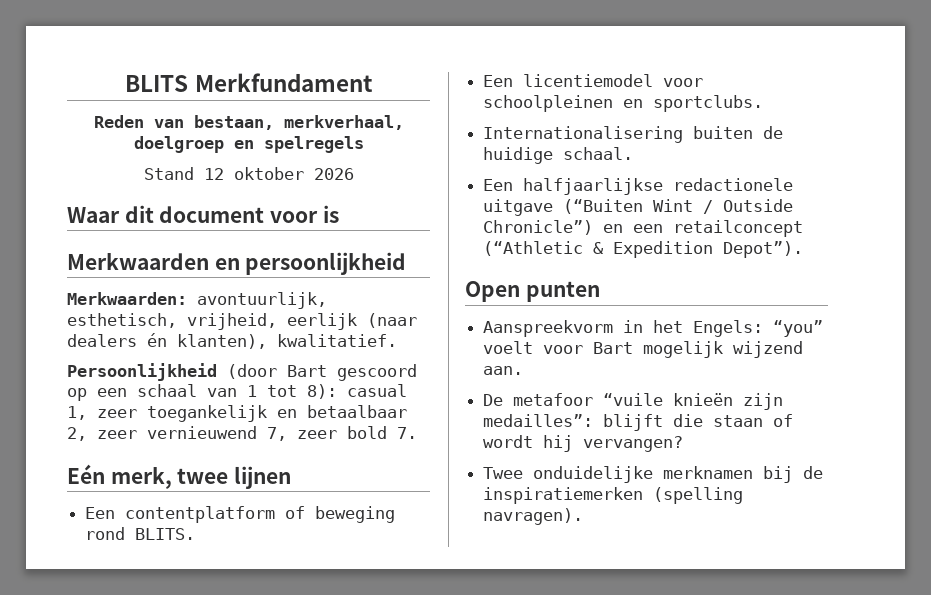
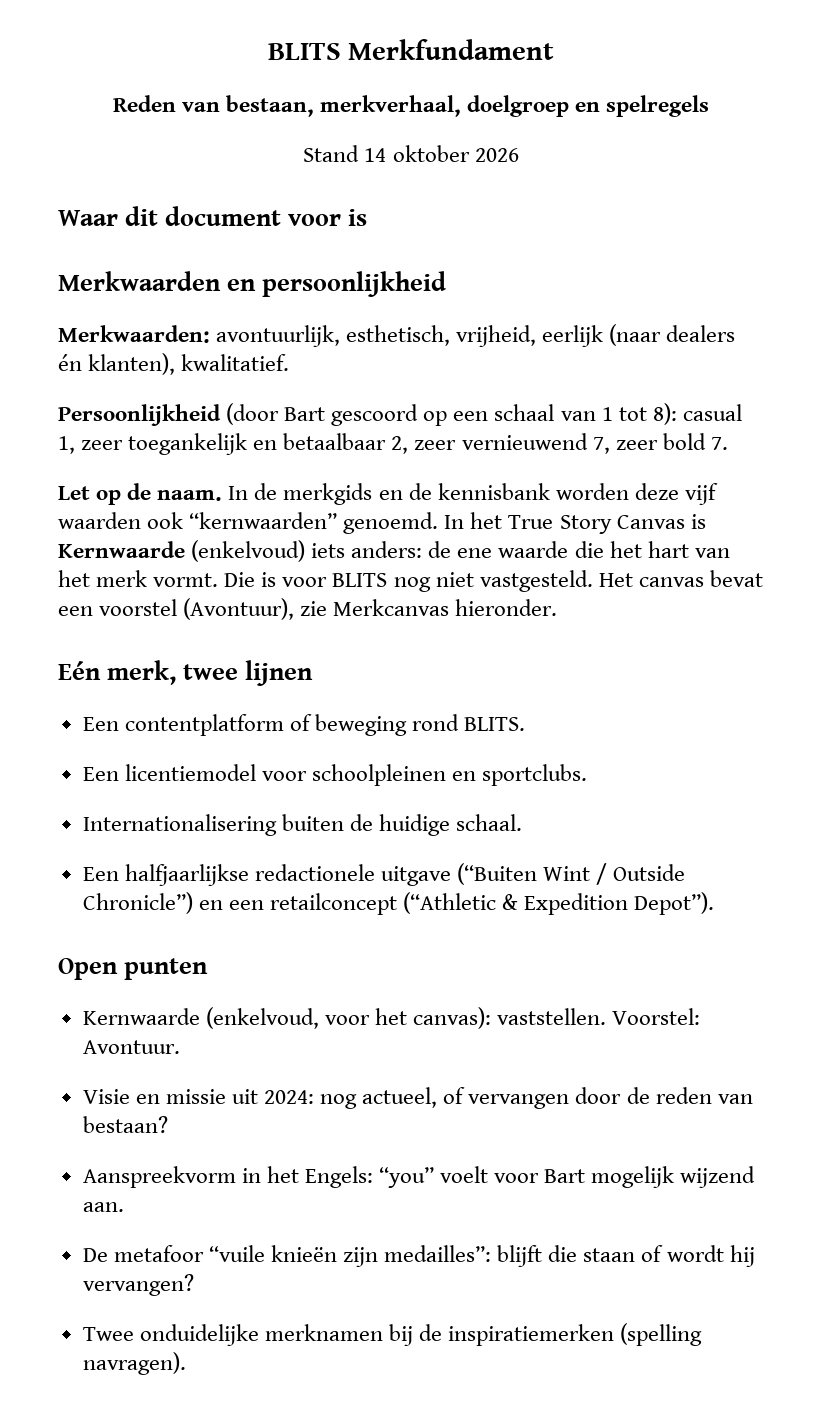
[203,168,224,180] 12 -> [364,148,387,162] 14
(417, 433) none -> [58,483,718,505] [58,512,706,534] [58,540,730,562] [58,570,763,592] [58,598,558,620] // Let op de naam. In de merkgids en de kennisbank worden deze vijf waarden ook “kernwaarden” genoemd. In het True Story Canvas is Kernwaarde (enkelvoud) iets anders: de ene waarde die het hart van het merk vormt. Die is voor BLITS nog niet vastgesteld. Het canvas bevat een voorstel (Avontuur), zie Merkcanvas hieronder.
(600, 291) none -> [82,1007,701,1029] [82,1040,180,1054] [82,1087,753,1109] [82,1116,168,1133] // Kernwaarde (enkelvoud, voor het canvas): vaststellen. Voorstel: Avontuur. // Visie en missie uit 2024: nog actueel, of vervangen door de reden van bestaan?

